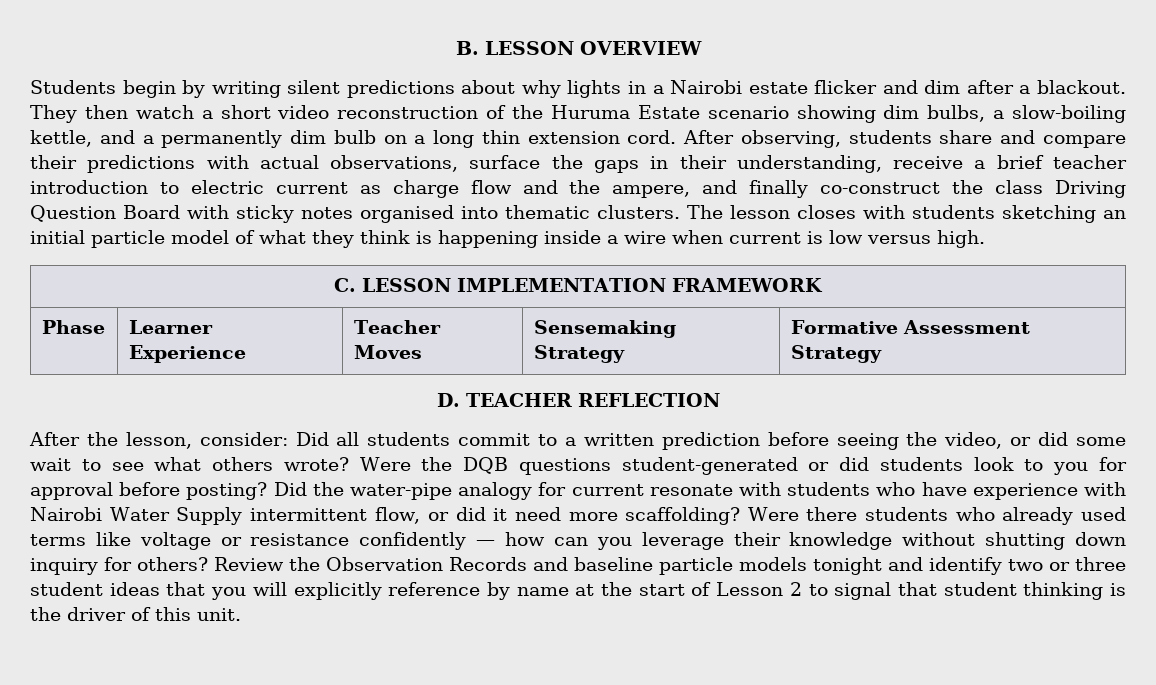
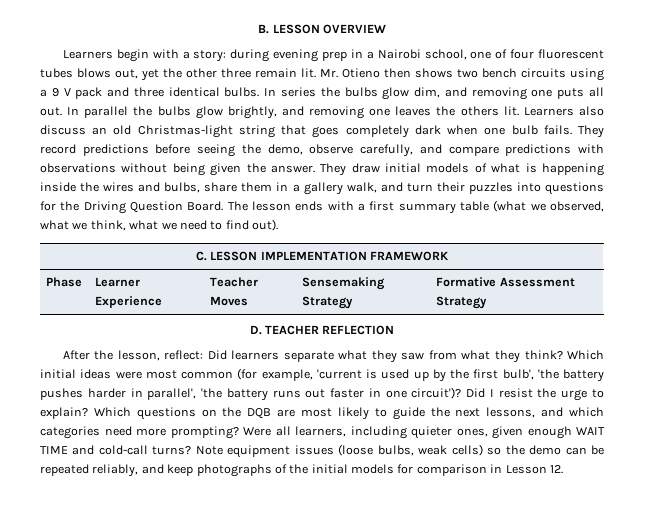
[30,80,1126,98] [30,105,1126,123] [30,130,993,148] Students begin by writing silent predictions about why lights in a Nairobi estate flicker and dim after a blackout. They then watch a short video reconstruction of the Huruma Estate scenario showing dim bulbs, a slow-boiling kettle, and a permanently dim bulb on a long thin extension cord. After observing, students share -> [62,49,605,62] [40,68,604,81] [40,87,604,100] [40,106,604,119] [40,125,604,138] [40,144,414,157] Learners begin with a story: during evening prep in a Nairobi school, one of four fluorescent tubes blows out, yet the other three remain lit. Mr. Otieno then shows two bench circuits using a 9 V pack and three identical bulbs. In series the bulbs glow dim, and removing one puts all out. In parallel the bulbs glow brightly, and removing one leaves the others lit. Learners also discuss an old Christmas-light string that goes completely dark when one bulb fails. They record predictions before seeing the demo, observe carefully,
[30,155,77,169] their -> (499, 151) none
[259,155,1128,173] [30,180,1126,198] [30,205,1126,223] [30,230,985,248] actual observations, surface the gaps in their understanding, receive a brief teacher introduction to electric current as charge flow and the ampere, and finally co-construct the class Driving Question Board with sticky notes organised into thematic clusters. The lesson closes with students sketching an initial particle model of what they think is happening inside a wire when current is low versus high. -> [40,163,604,176] [40,182,604,195] [40,200,604,214] [40,219,278,231] observations without being given the answer. They draw initial models of what is happening inside the wires and bulbs, share them in a gallery walk, and turn their puzzles into questions for the Driving Question Board. The lesson ends with a first summary table (what we observed, what we think, what we need to find out).
[199,432,1127,450] [30,457,1127,475] [30,482,1127,500] [30,507,1126,525] [30,532,1126,550] [30,557,1126,575] [30,582,1127,600] [30,607,241,621] consider: Did all students commit to a written prediction before seeing the video, or did some wait to see what others wrote? Were the DQB questions student-generated or did students look to you for approval before posting? Did the water-pipe analogy for current resonate with students who have experience with Nairobi Water Supply intermittent flow, or did it need more scaffolding? Were there students who already used terms like voltage or resistance confidently — how can you leverage their knowledge without shutting down inquiry for others? Review the Observation Records and baseline particle models tonight and identify two or three student ideas that you will explicitly reference by name at the start of Lesson 2 to signal that student thinking is the driver of this unit. -> [164,350,604,363] [40,368,604,382] [40,387,604,401] [40,407,605,420] [40,426,605,439] [40,444,604,458] [40,464,563,477] reflect: Did learners separate what they saw from what they think? Which initial ideas were most common (for example, 'current is used up by the first bulb', 'the battery pushes harder in parallel', 'the battery runs out faster in one circuit')? Did I resist the urge to explain? Which questions on the DQB are most likely to guide the next lessons, and which categories need more prompting? Were all learners, including quieter ones, given enough WAIT TIME and cold-call turns? Note equipment issues (loose bulbs, weak cells) so the demo can be repeated reliably, and keep photographs of the initial models for comparison in Lesson 12.

